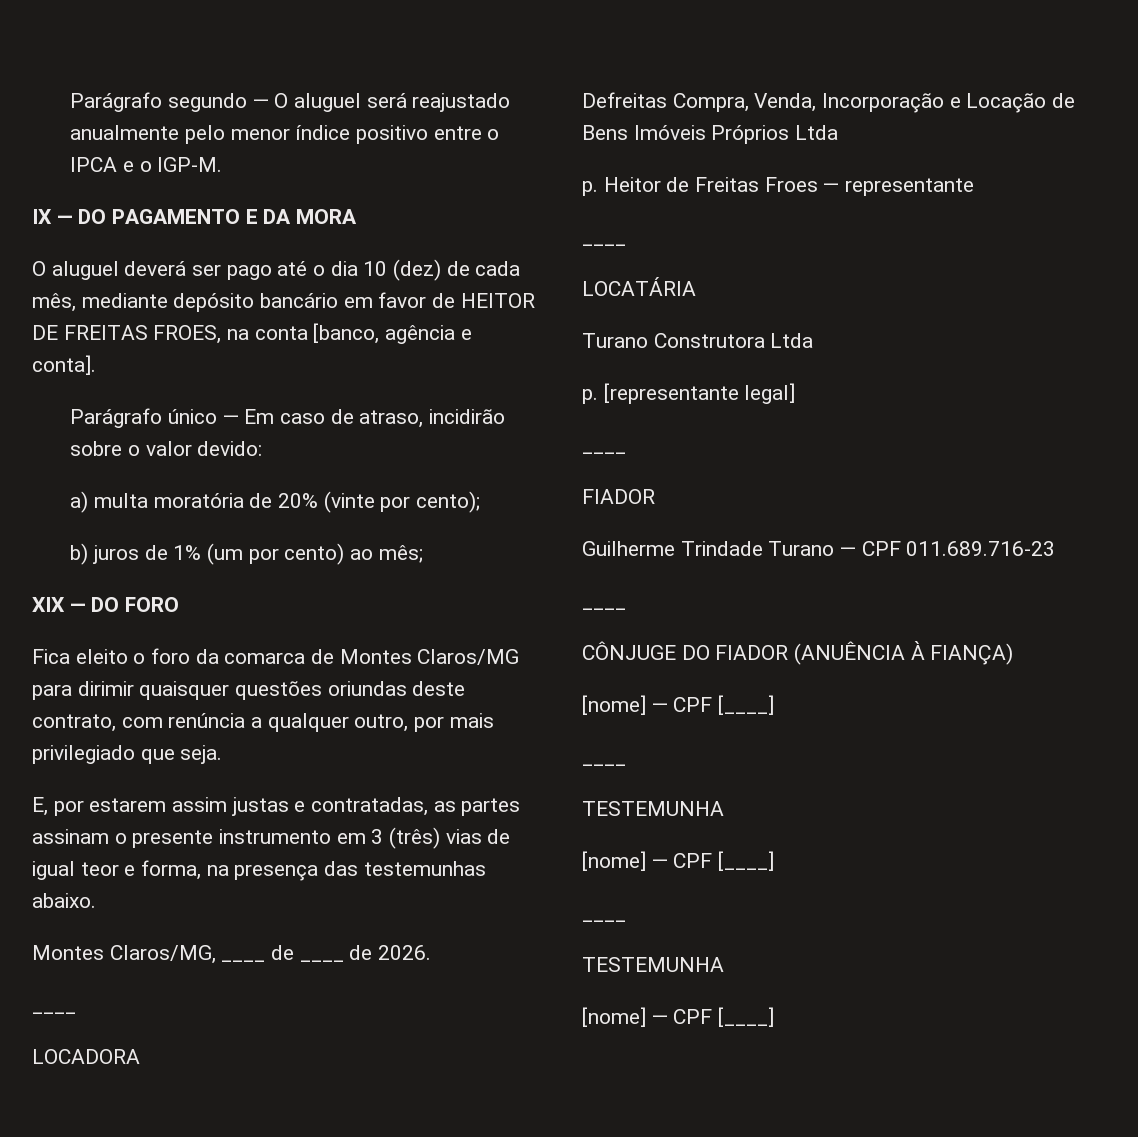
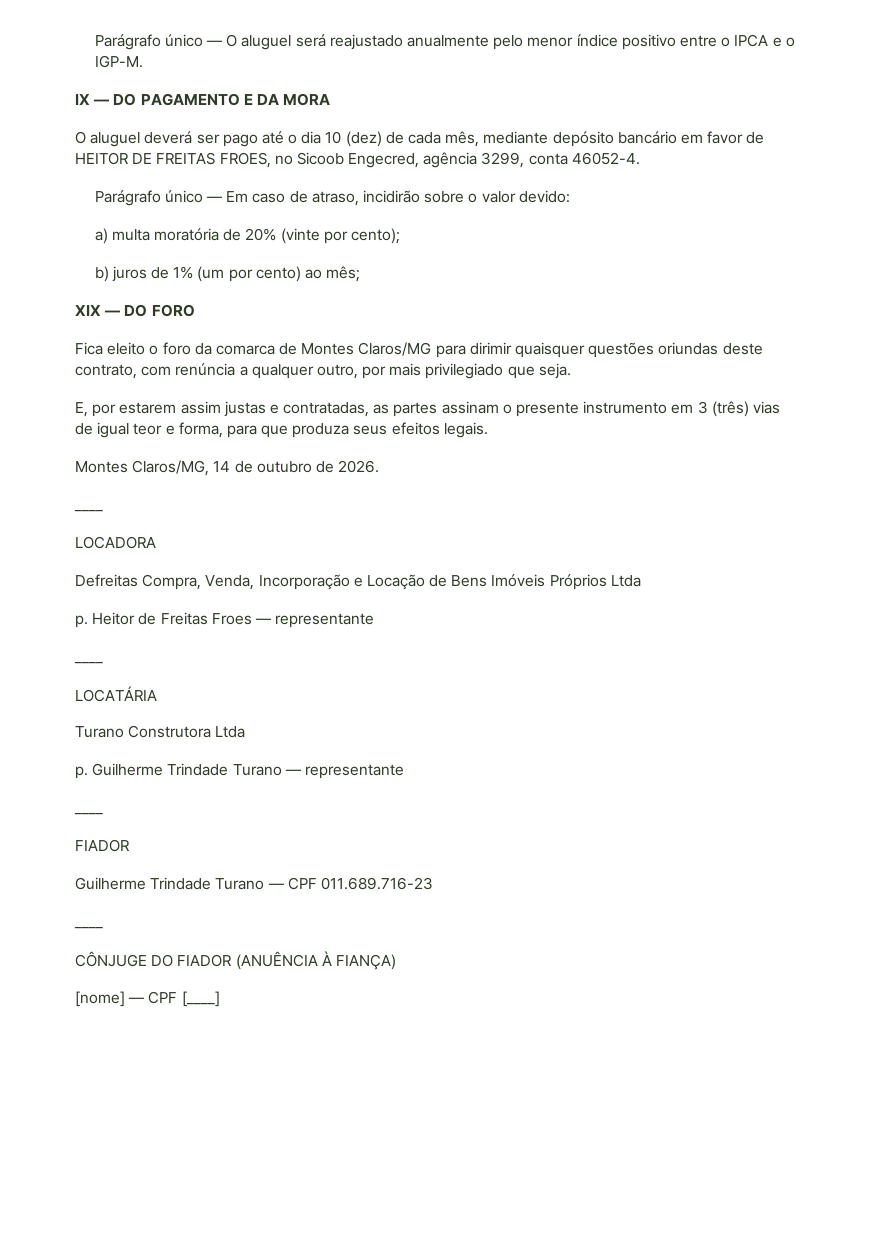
[70,92,247,112] Parágrafo segundo -> [94,34,203,50] Parágrafo único
[227,323,472,344] [32,355,96,375] na conta [banco, agência e conta]. -> [274,152,640,168] no Sicoob Engecred, agência 3299, conta 46052-4.
[206,861,486,881] [32,893,96,908] na presença das testemunhas abaixo. -> [226,422,488,438] para que produza seus efeitos legais.
[221,960,266,962] [271,945,295,960] [299,960,344,962] ____ de ____ -> [213,461,312,473] 14 de outubro
[603,383,796,404] [representante legal] -> [92,763,404,779] Guilherme Trindade Turano — representante
[582,764,626,766] [582,801,724,816] [582,851,775,871] [582,920,626,922] [582,957,724,972] [582,1007,775,1027] // ____ // TESTEMUNHA // [nome] — CPF [____] // ____ // TESTEMUNHA // [nome] — CPF [____] -> (220, 999) none

